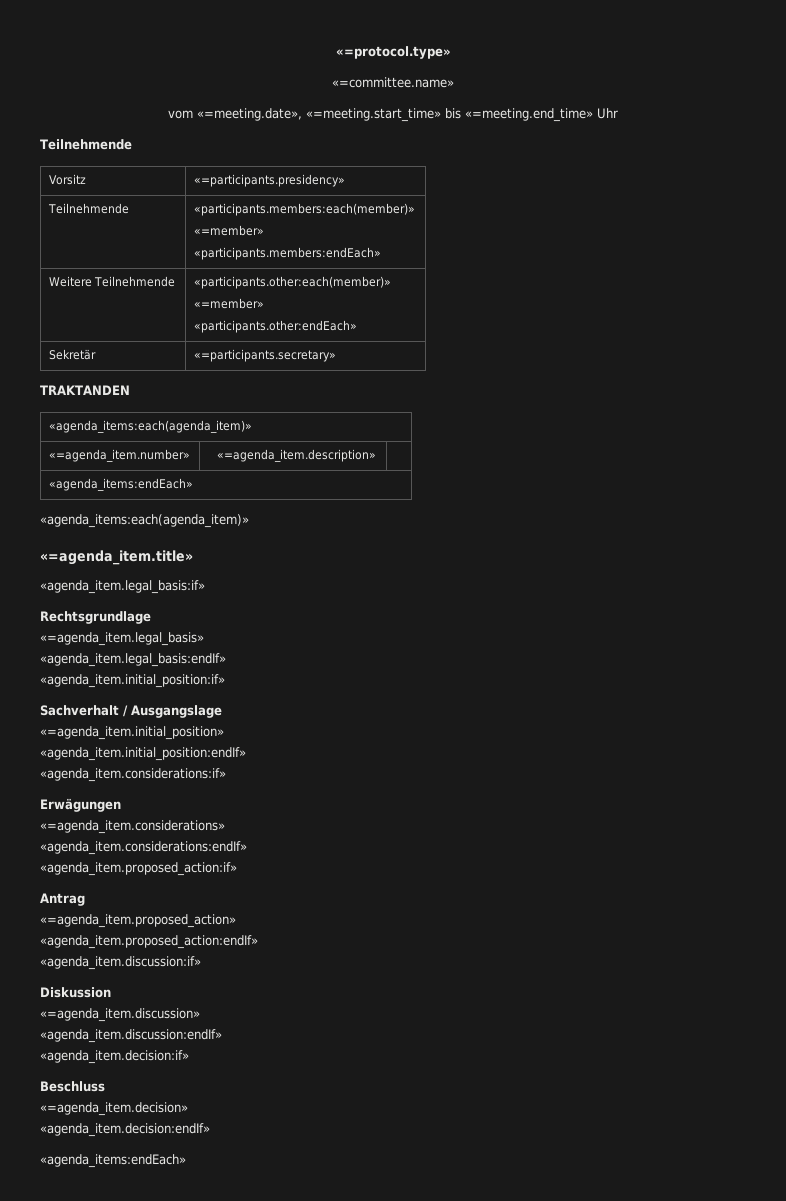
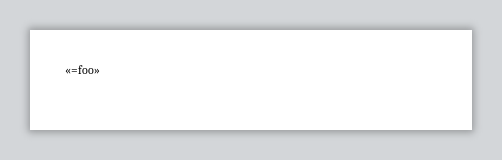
[335,46,451,59] [332,77,454,88] [168,108,618,122] [40,139,132,150] [48,174,86,185] [193,174,345,187] [47,203,129,214] [193,203,415,216] [193,225,264,236] [193,247,381,260] [48,276,175,287] [193,276,391,289] [193,298,264,309] [193,320,357,333] [48,349,96,360] [193,349,336,362] [40,385,130,395] [48,420,252,433] [48,449,190,462] [217,449,377,462] [48,478,193,491] [40,514,249,528] [40,550,193,565] [40,580,205,594] [40,611,151,624] [40,632,204,646] [40,653,226,667] [40,674,225,688] [40,705,222,718] [40,726,224,740] [40,747,246,761] [40,768,226,782] [40,798,121,812] [40,820,225,834] [40,841,247,855] [40,862,237,876] [40,893,85,906] [40,914,236,928] [40,935,258,949] [40,956,201,970] [40,987,111,998] [40,1008,200,1022] [40,1029,222,1043] [40,1050,189,1064] [40,1081,105,1092] [40,1102,188,1116] [40,1123,210,1137] [40,1154,186,1168] «=protocol.type» // «=committee.name» // vom «=meeting.date», «=meeting.start_time» bis «=meeting.end_time» Uhr // Teilnehmende // Vorsitz | «=participants.presidency» // Teilnehmende | «participants.members:each(member)» // «=member» // «participants.members:endEach» // Weitere Teilnehmende | «participants.other:each(member)» // «=member» // «participants.other:endEach» // Sekretär | «=participants.secretary» // TRAKTANDEN // «agenda_items:each(agenda_item)» // «=agenda_item.number» | «=agenda_item.description» | // «agenda_items:endEach» // «agenda_items:each(agenda_item)» // «=agenda_item.title» // «agenda_item.legal_basis:if» // Rechtsgrundlage // «=agenda_item.legal_basis» // «agenda_item.legal_basis:endIf» // «agenda_item.initial_position:if» // Sachverhalt / Ausgangslage // «=agenda_item.initial_position» // «agenda_item.initial_position:endIf» // «agenda_item.considerations:if» // Erwägungen // «=agenda_item.considerations» // «agenda_item.considerations:endIf» // «agenda_item.proposed_action:if» // Antrag // «=agenda_item.proposed_action» // «agenda_item.proposed_action:endIf» // «agenda_item.discussion:if» // Diskussion // «=agenda_item.discussion» // «agenda_item.discussion:endIf» // «agenda_item.decision:if» // Beschluss // «=agenda_item.decision» // «agenda_item.decision:endIf» // «agenda_items:endEach» -> [65,65,100,74] «=foo»

